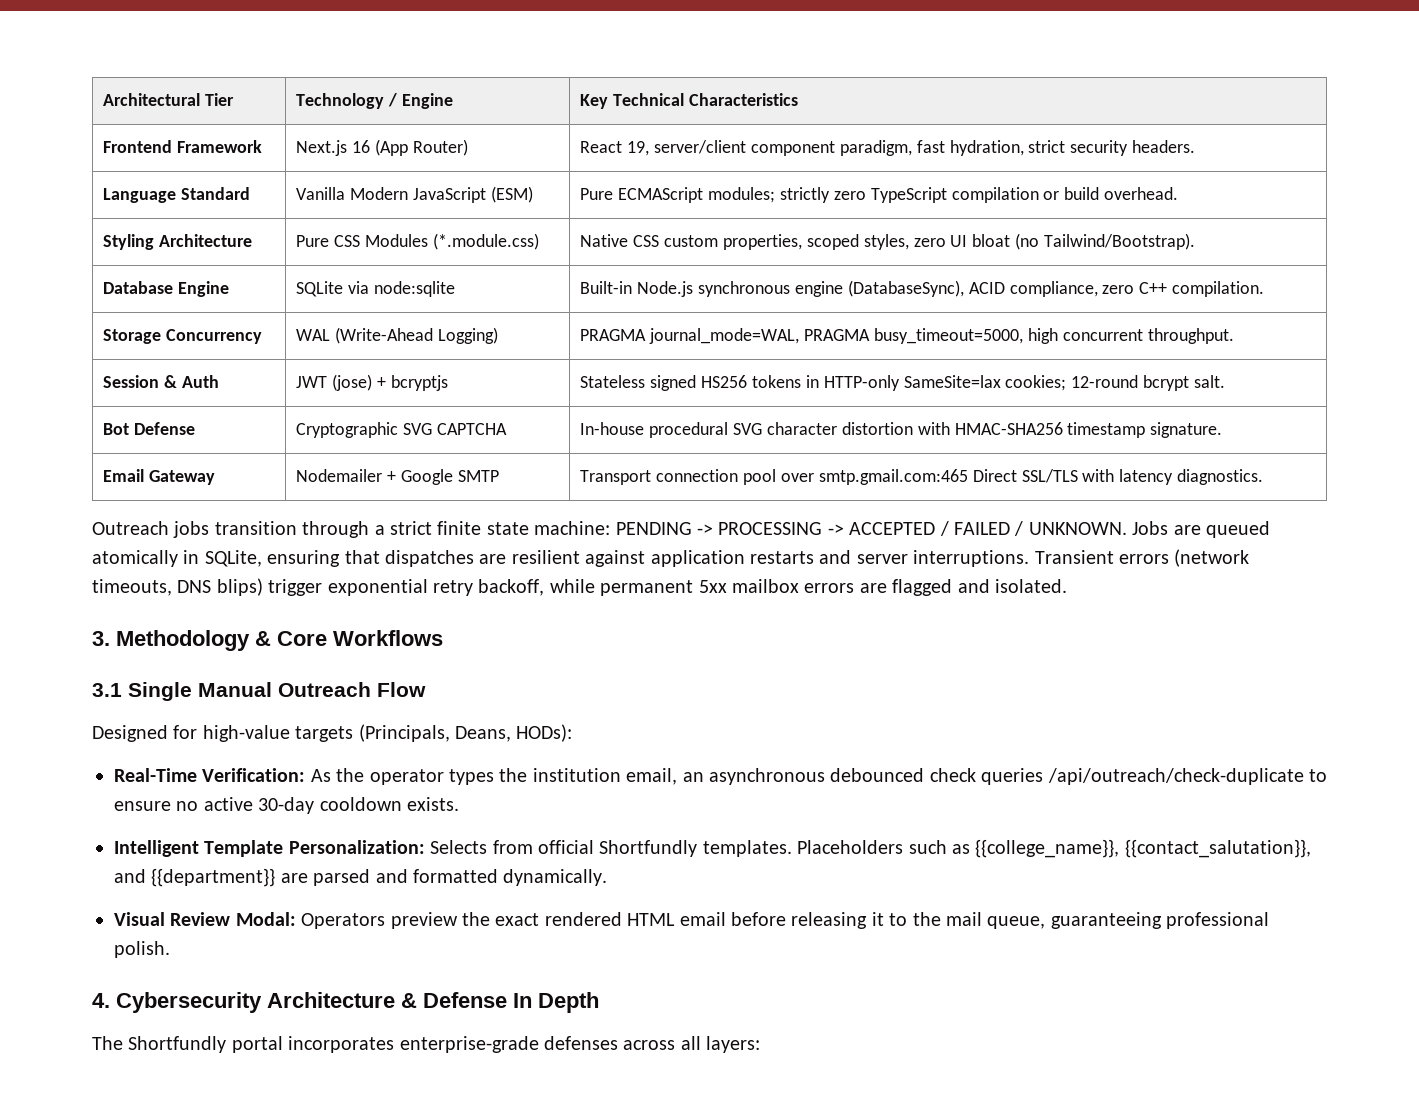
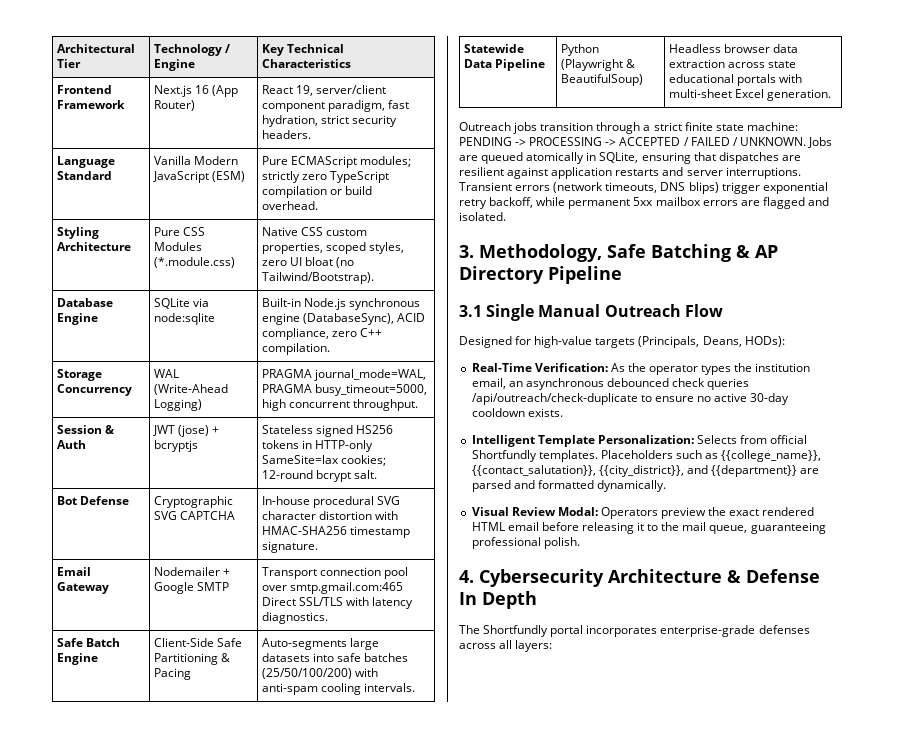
(1264, 477) none -> [57,638,121,647] [57,653,99,665] [154,638,243,647] [154,653,231,665] [154,668,192,680] [262,638,380,650] [262,653,409,662] [262,668,379,679] [262,683,416,695] [464,44,525,53] [464,59,546,71] [561,44,600,56] [561,59,636,71] [561,74,644,86] [669,44,799,53] [669,59,797,68] [669,74,803,86] [669,89,832,101] // Safe Batch Engine | Client-Side Safe Partitioning & Pacing | Auto-segments large datasets into safe batches (25/50/100/200) with anti-spam cooling intervals. // Statewide Data Pipeline | Python (Playwright & BeautifulSoup) | Headless browser data extraction across state educational portals with multi-sheet Excel generation.
[116,630,443,651] Methodology & Core Workflows -> [479,244,778,262] [459,266,622,284] Methodology, Safe Batching & AP Directory Pipeline
(1311, 848) none -> [598,465,684,477] {{city_district}},

